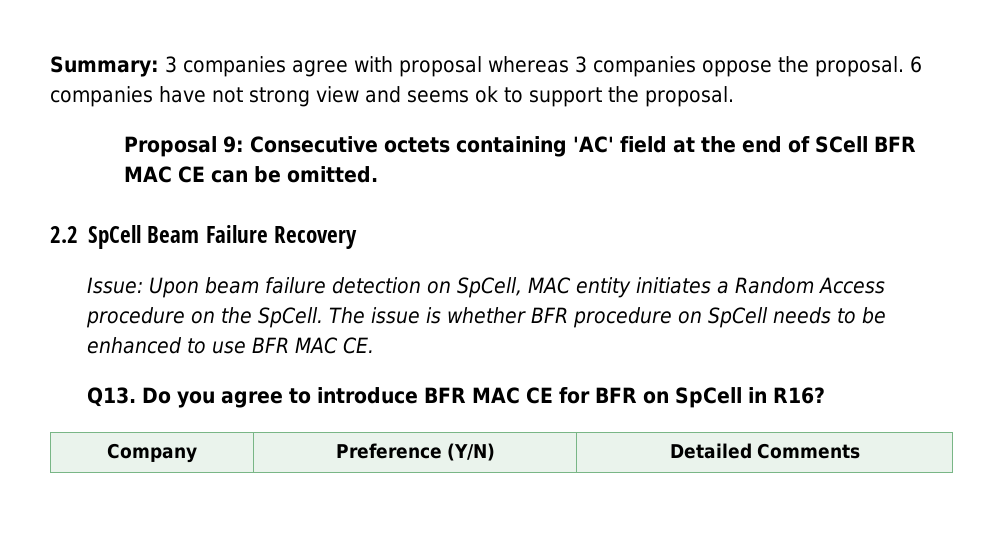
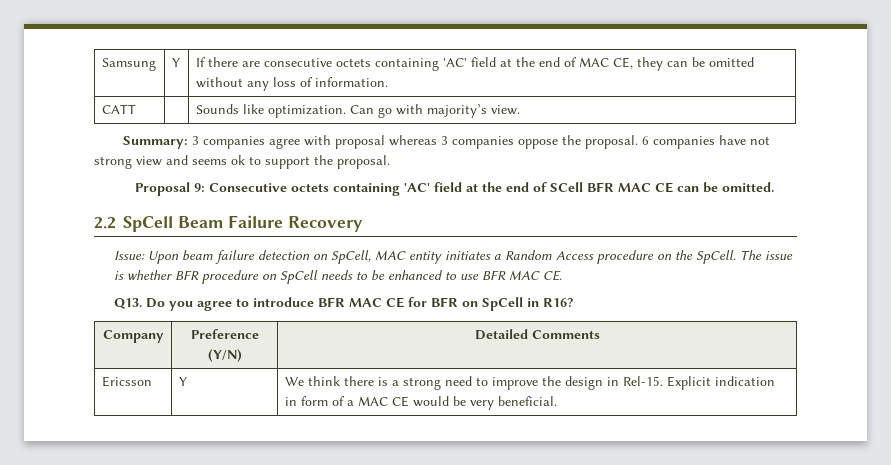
(50, 66) none -> [101,58,156,71] [171,58,180,67] [195,57,754,71] [195,77,388,91] [101,104,136,114] [195,104,520,118] Samsung | Y | If there are consecutive octets containing 'AC' field at the end of MAC CE, they can be omitted without any loss of information. // CATT | | Sounds like optimization. Can go with majority’s view. //
(860, 451) none -> [101,376,152,387] [178,377,187,386] [284,376,775,390] [284,396,557,410] // Ericsson | Y | We think there is a strong need to improve the design in Rel-15. Explicit indication in form of a MAC CE would be very beneficial.

